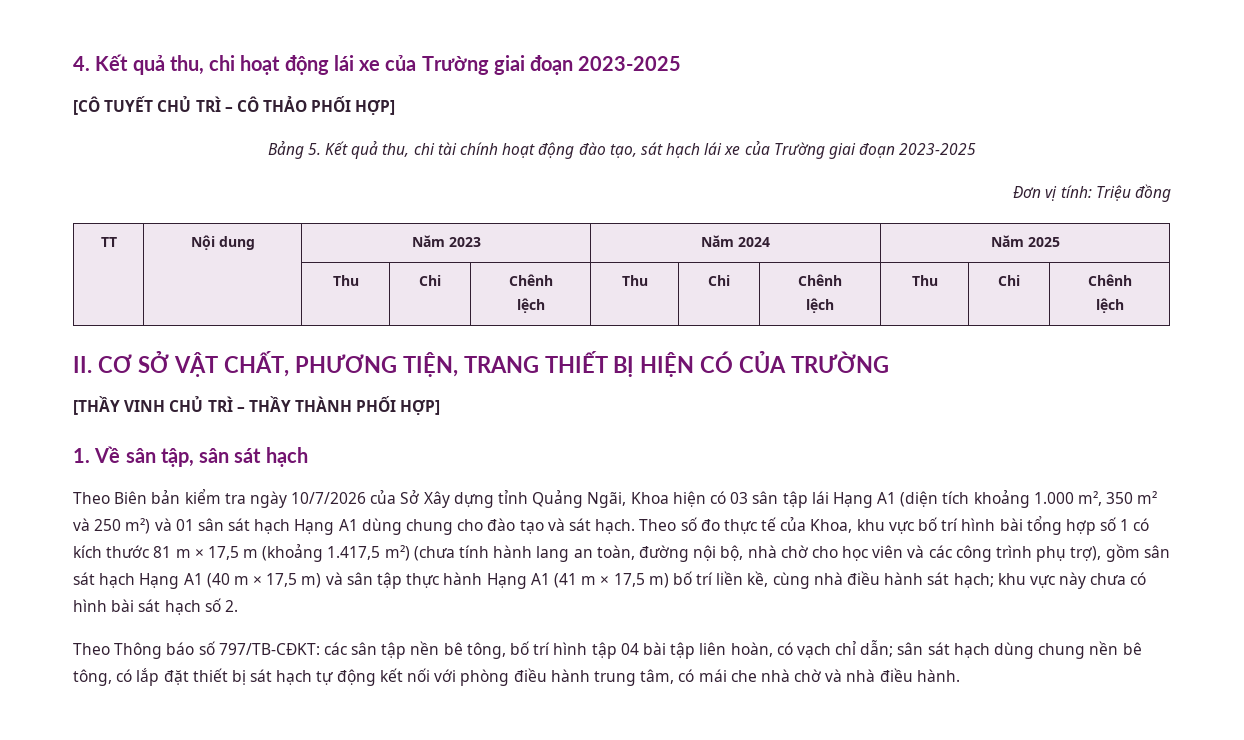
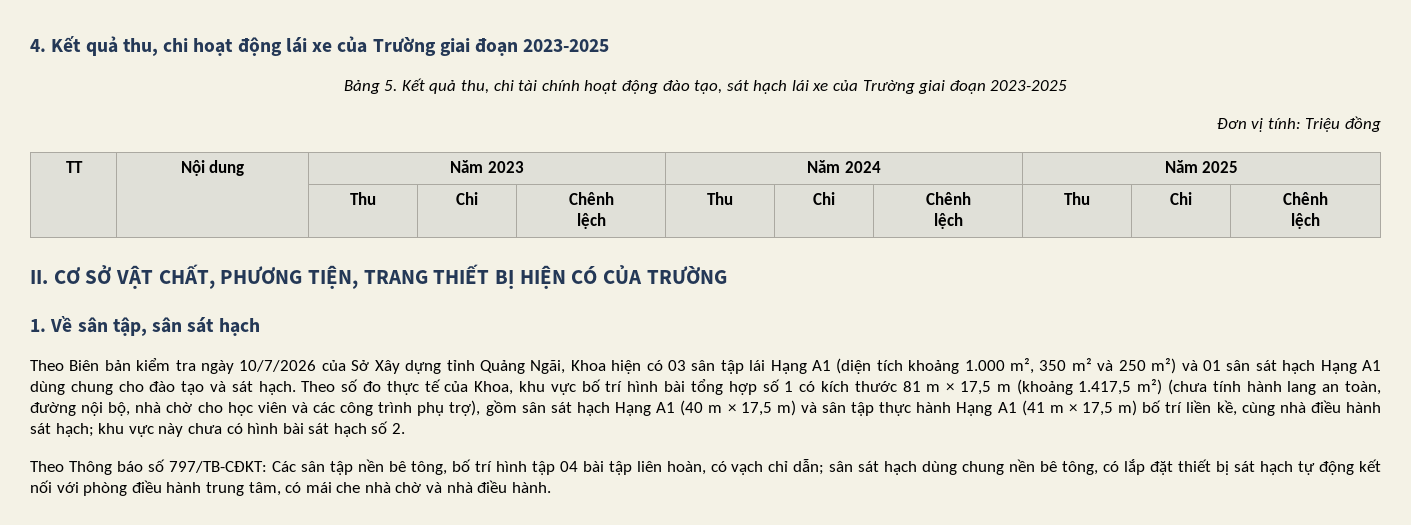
[73,96,396,115] // [CÔ TUYẾT CHỦ TRÌ – CÔ THẢO PHỐI HỢP] -> (610, 45) none
[73,396,441,415] // [THẦY VINH CHỦ TRÌ – THẦY THÀNH PHỐI HỢP] -> (727, 275) none
[323,642,347,655] các -> [271,461,296,472] Các

